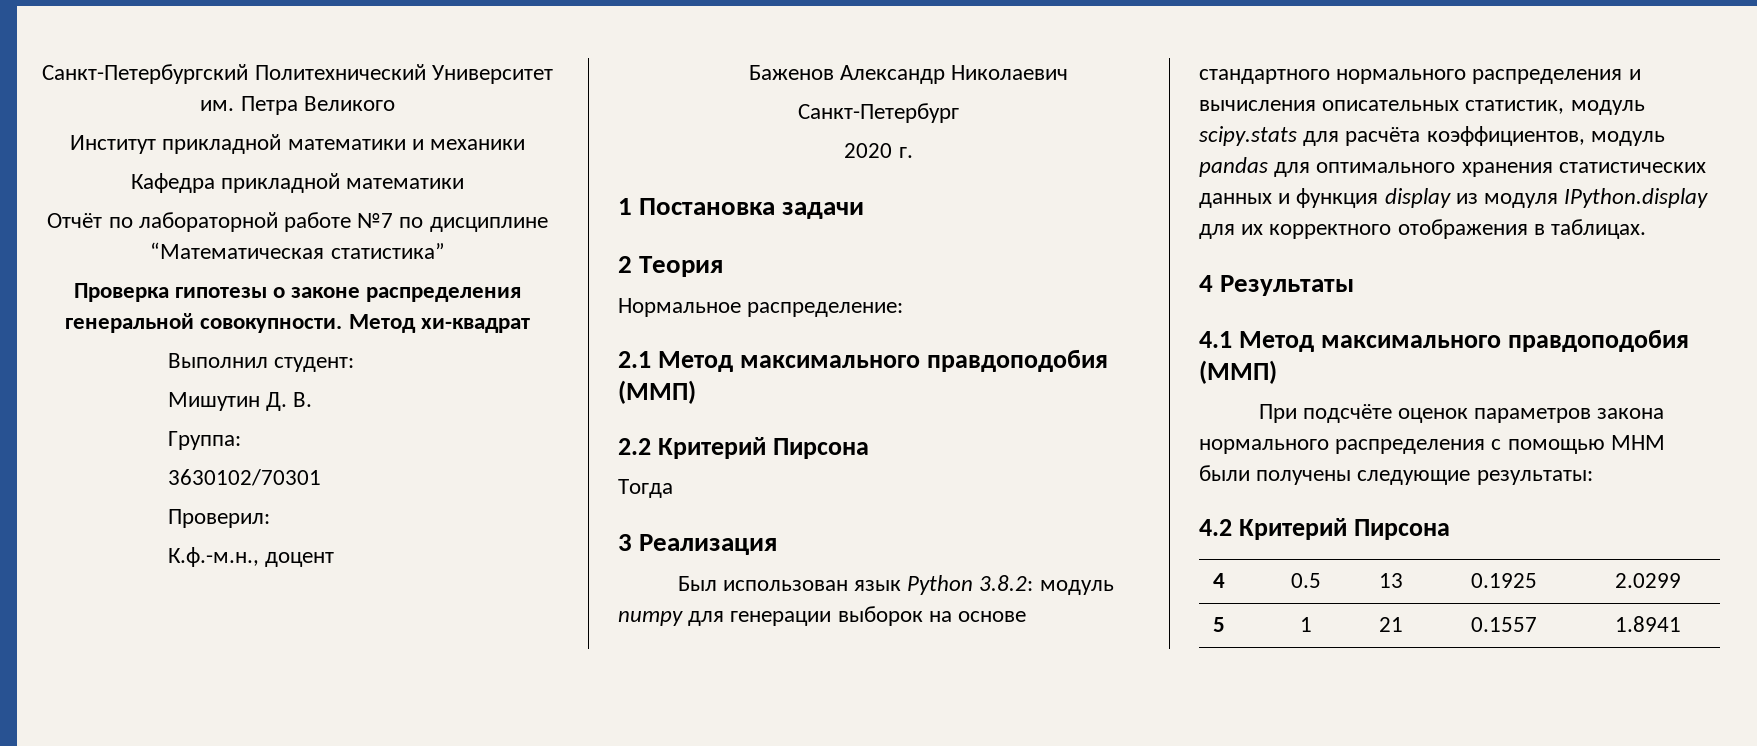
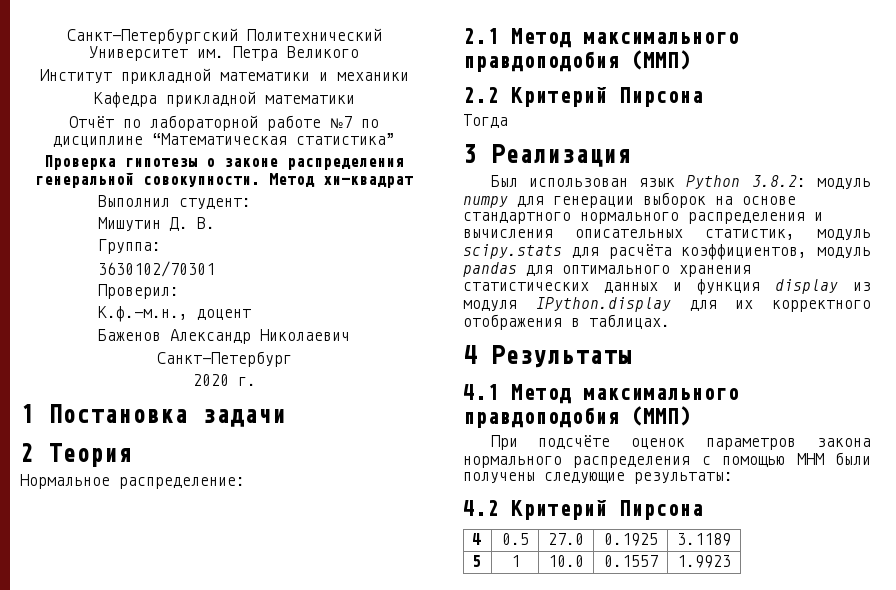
[1379,573,1403,588] 13 -> [548,533,584,545] 27.0
[1614,573,1681,588] 2.0299 -> [677,533,731,546] 3.1189
[1379,617,1403,632] 21 -> [548,555,584,567] 10.0
[1614,616,1681,632] 1.8941 -> [677,555,731,568] 1.9923

